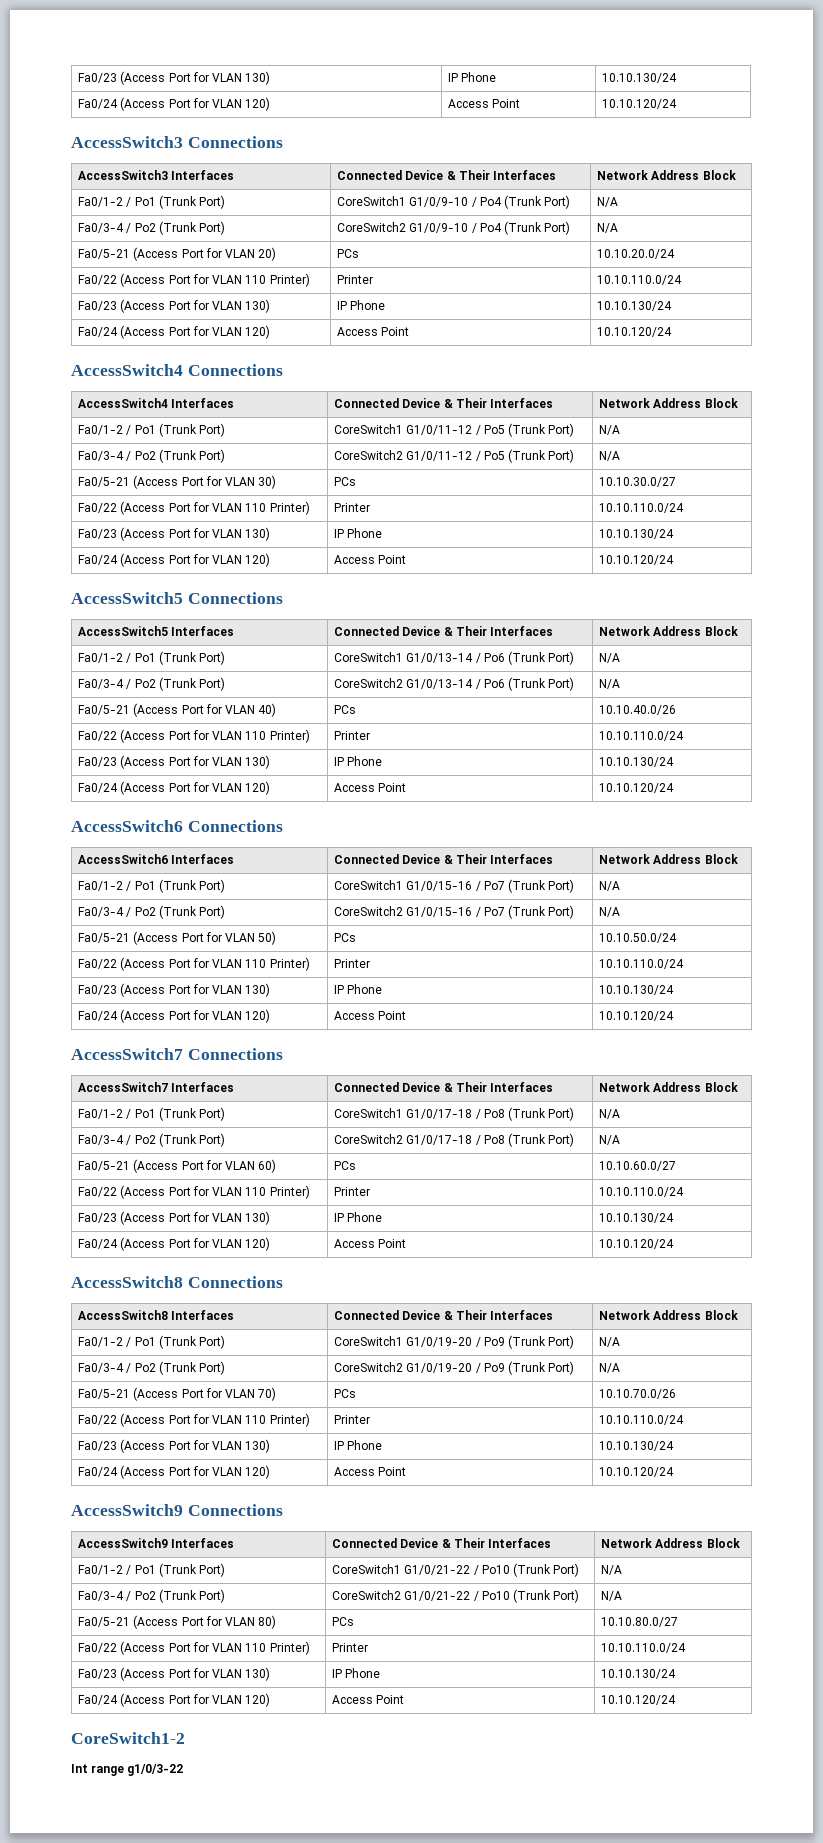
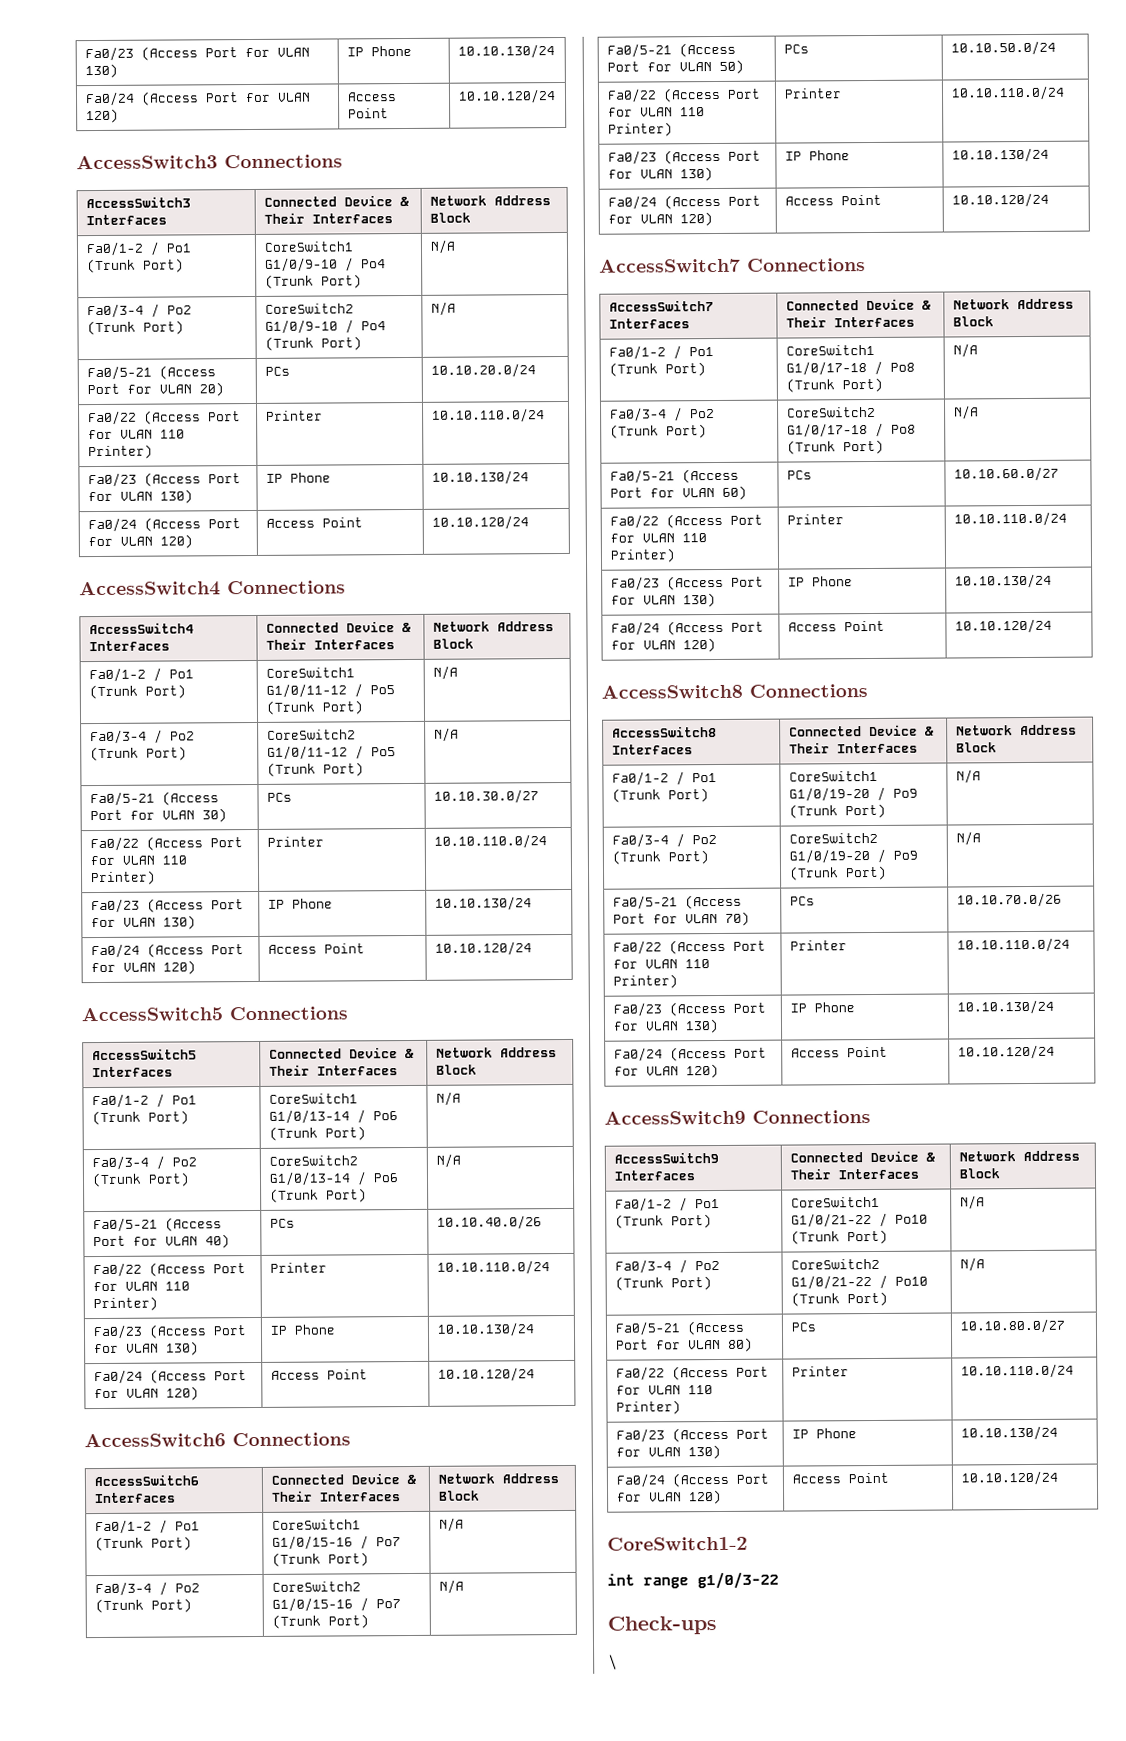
[71,1764,88,1773] Int -> [607,1573,635,1586] int
(184, 1770) none -> [607,1616,717,1635] [608,1654,618,1670] // Check-ups // \

